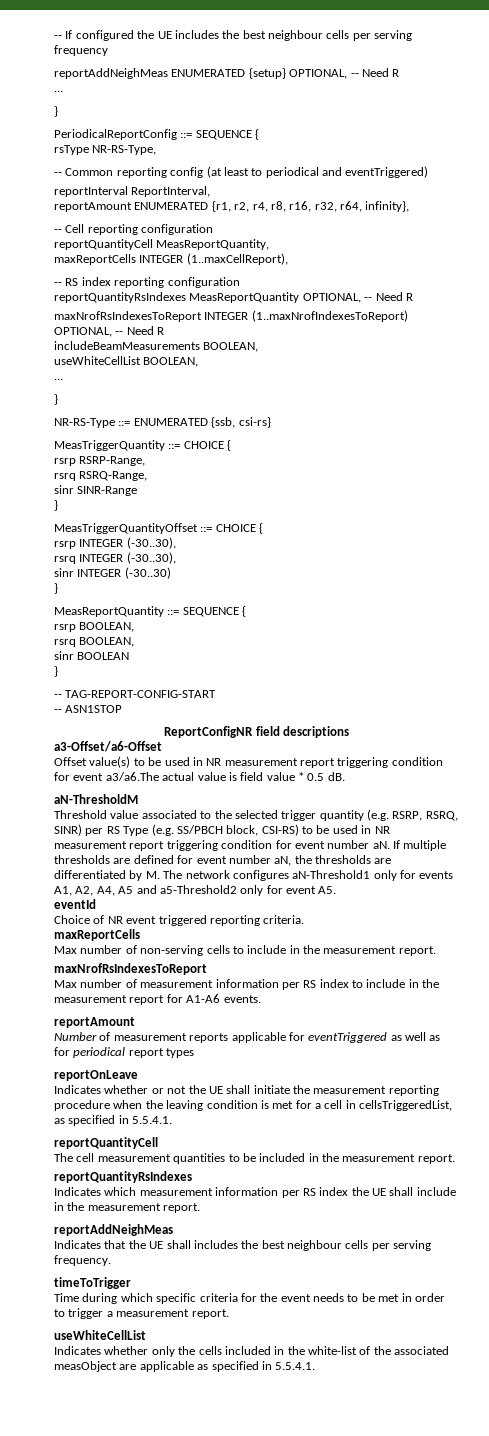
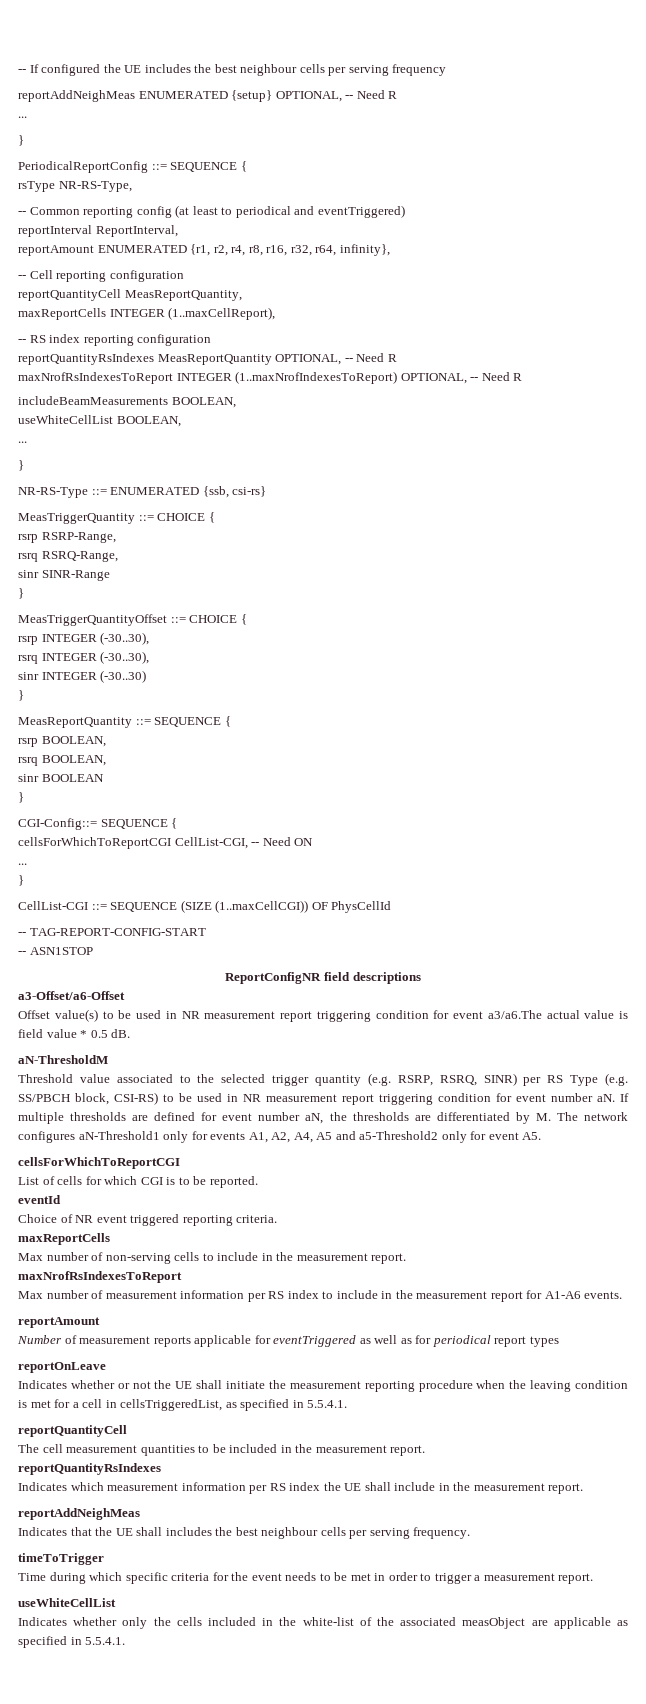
(58, 671) none -> [18,818,178,830] [18,837,314,849] [18,863,27,865] [18,875,24,886] [18,900,392,913] // CGI-Config::= SEQUENCE { // cellsForWhichToReportCGI CellList-CGI, -- Need ON // ... // } // CellList-CGI ::= SEQUENCE (SIZE (1..maxCellCGI)) OF PhysCellId
(337, 890) none -> [18,1157,180,1169] [18,1176,258,1188] // cellsForWhichToReportCGI // List of cells for which CGI is to be reported.

